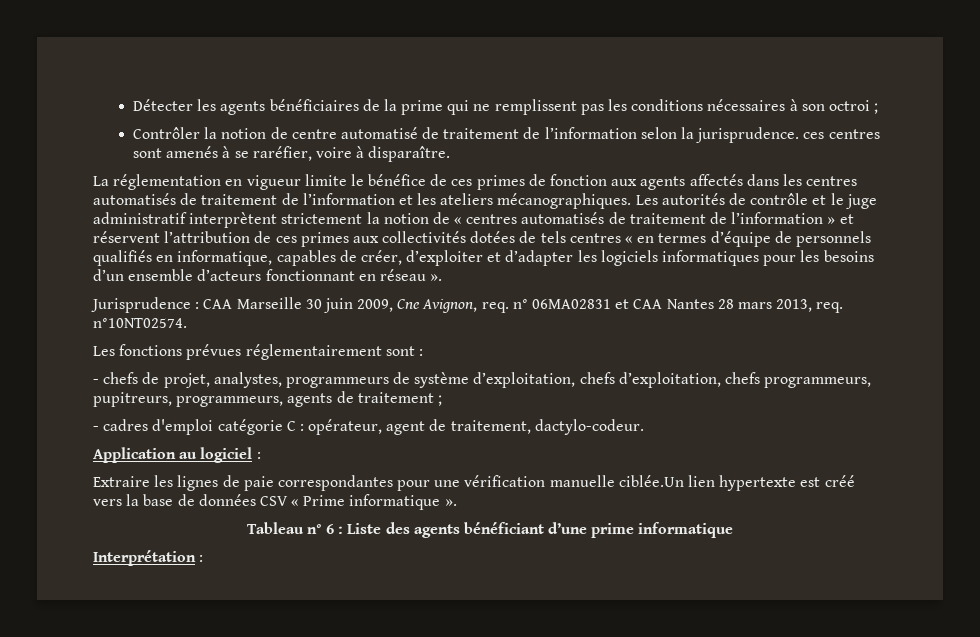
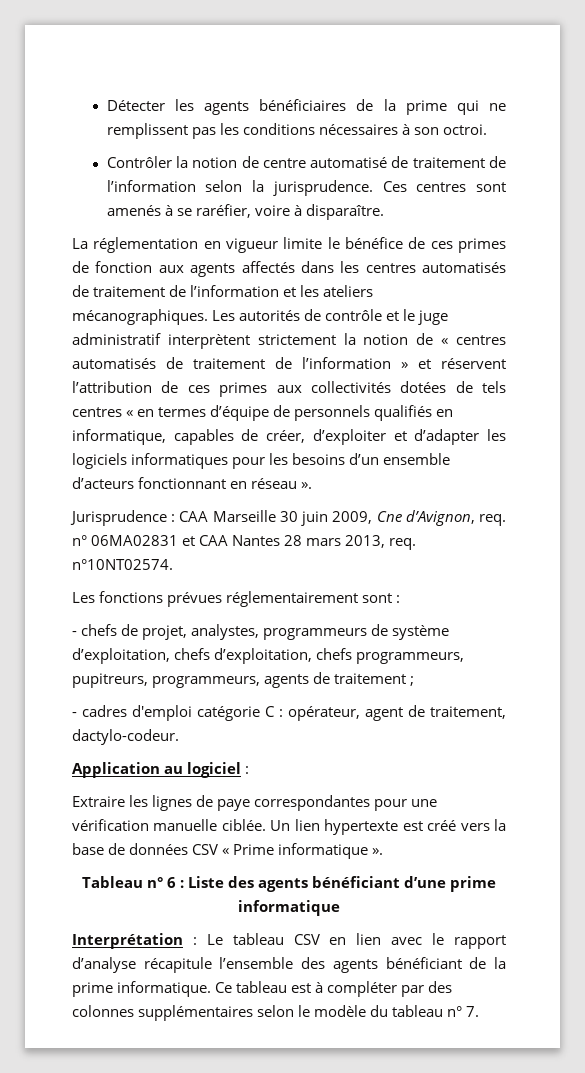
[828,100,879,114] octroi ; -> [443,124,488,135] octroi.
[803,132,825,139] ces -> [382,181,407,192] Ces
[422,299,478,313] Avignon, -> [405,510,475,526] d’Avignon,
[243,476,274,491] paie -> [217,799,251,811] paye
[618,475,684,487] ciblée.Un -> [221,819,291,831] ciblée. Un
(204, 558) none -> [206,933,507,949] [72,957,507,973] [72,981,453,997] [72,1005,480,1021] Le tableau CSV en lien avec le rapport d’analyse récapitule l’ensemble des agents bénéficiant de la prime informatique. Ce tableau est à compléter par des colonnes supplémentaires selon le modèle du tableau n° 7.

